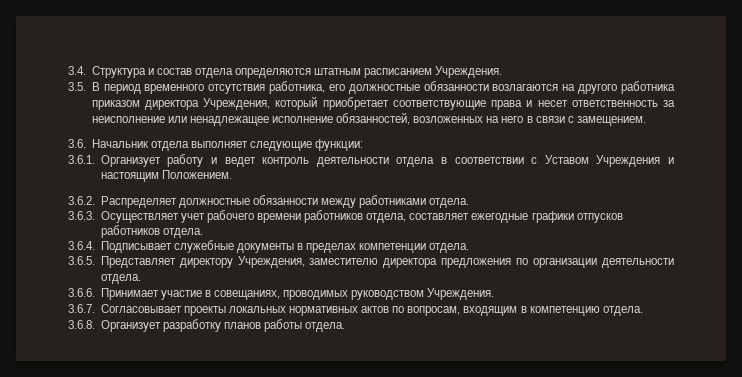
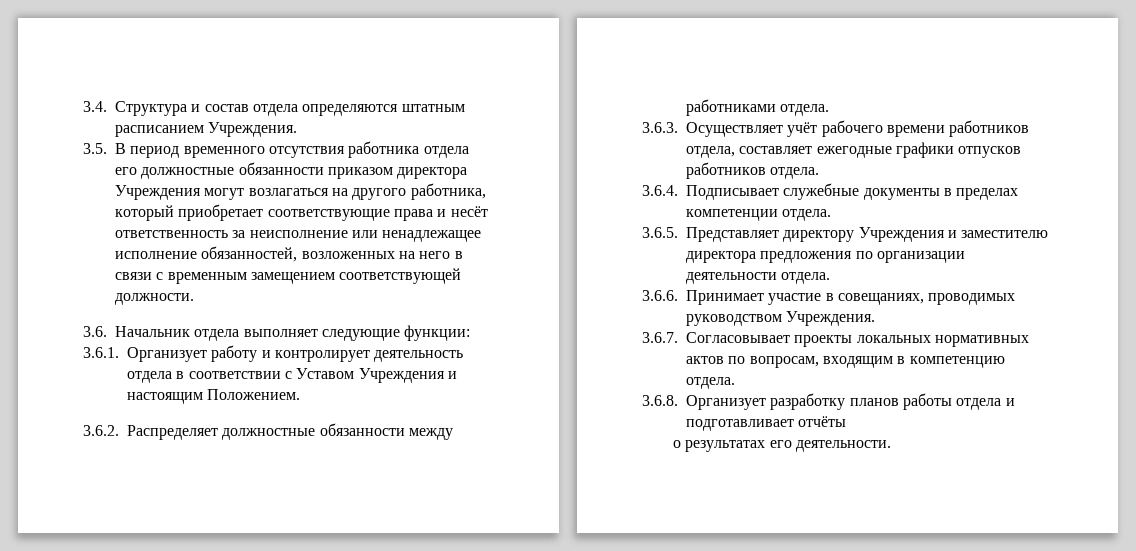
[269,81,326,94] работника, -> [348,141,469,158] работника отдела
[492,81,675,94] [91,98,271,110] возлагаются на другого работника приказом директора Учреждения, -> [327,167,468,179] [115,183,486,200] приказом директора Учреждения могут возлагаться на другого работника,
[537,100,568,107] несет -> [450,206,488,217] несёт
[576,116,646,126] замещением. -> [167,268,462,284] [115,293,194,305] временным замещением соответствующей должности.
[224,157,389,167] ведет контроль деятельности -> [274,350,464,362] контролирует деятельность
[180,213,205,223] учет -> [787,122,818,137] учёт
[237,256,305,268] Учреждения, -> [858,227,957,242] Учреждения и
[305,322,346,332] отдела. -> [956,398,1015,410] [686,416,847,431] [673,440,892,452] отдела и подготавливает отчёты // о результатах его деятельности.

